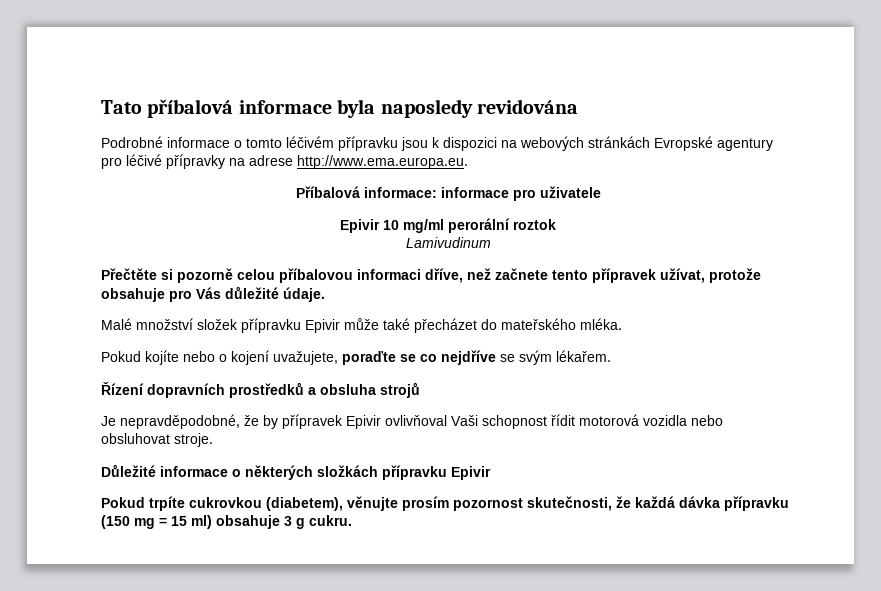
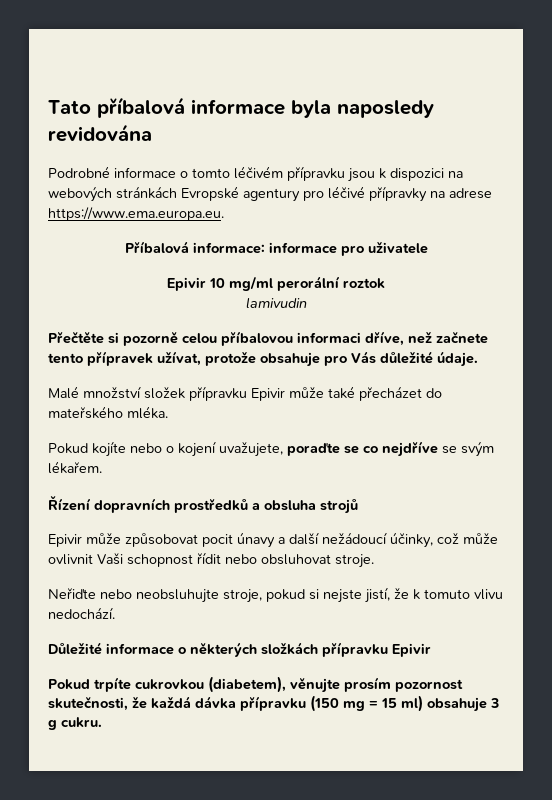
[297,155,468,169] http://www.ema.europa.eu. -> [48,207,224,221] https://www.ema.europa.eu.
[405,237,491,248] Lamivudinum -> [245,297,307,309] lamivudin
[101,414,447,429] Je nepravděpodobné, že by přípravek Epivir ovlivňoval -> [48,532,498,548] [48,554,93,565] Epivir může způsobovat pocit únavy a další nežádoucí účinky, což může ovlivnit
[579,414,687,426] motorová vozidla -> (221, 558) none
(213, 440) none -> [48,587,503,603] [48,607,115,619] // Neřiďte nebo neobsluhujte stroje, pokud si nejste jistí, že k tomuto vlivu nedochází.

